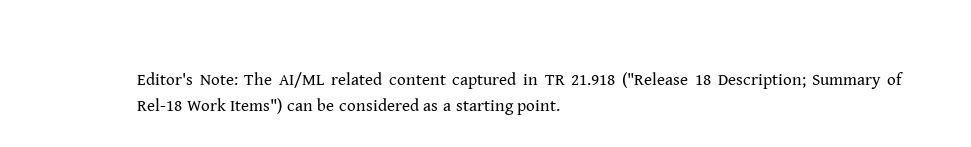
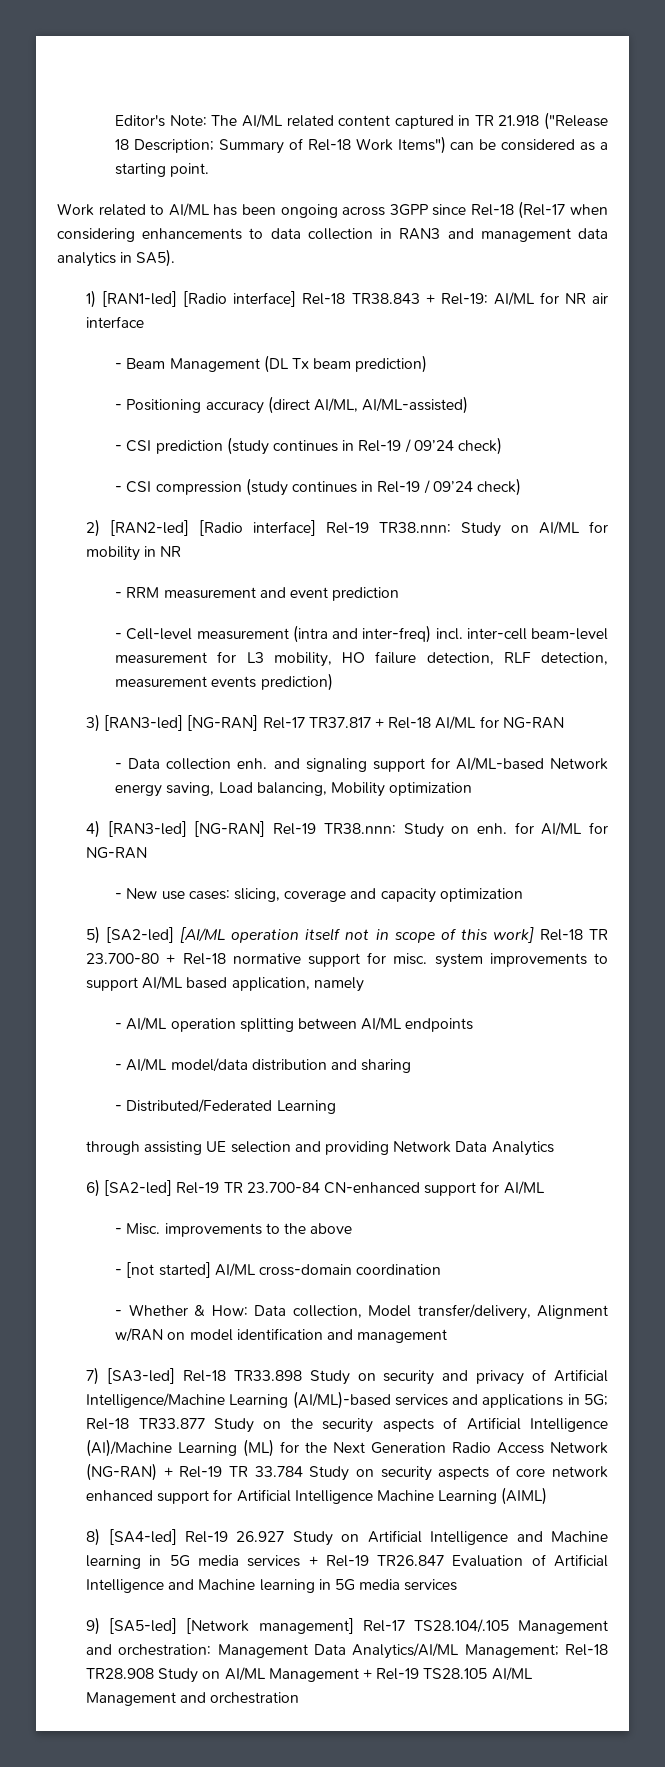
(561, 107) none -> [57,201,608,219] [57,228,608,242] [57,249,176,267] [86,290,609,308] [86,316,145,328] [115,355,428,373] [115,396,469,414] [115,437,502,455] [115,478,521,496] [86,519,608,537] [86,546,182,561] [115,587,400,601] [115,625,608,643] [115,651,608,667] [115,673,333,691] [86,714,564,732] [115,757,608,772] [115,782,473,797] [86,820,608,838] [86,847,148,859] [115,888,523,903] [86,926,608,944] [86,952,608,968] [86,976,364,992] [115,1017,474,1032] [115,1058,412,1073] [115,1099,336,1114] [86,1141,554,1156] [86,1179,545,1197] [115,1223,353,1237] [115,1262,442,1278] [115,1304,608,1320] [115,1328,448,1343] [86,1367,608,1385] [86,1391,608,1409] [86,1417,608,1433] [86,1439,608,1457] [86,1463,608,1481] [86,1487,548,1505] [86,1528,608,1546] [86,1554,608,1569] [86,1579,458,1593] [86,1617,608,1635] [86,1643,608,1659] [86,1667,533,1683] [86,1692,300,1706] // Work related to AI/ML has been ongoing across 3GPP since Rel-18 (Rel-17 when considering enhancements to data collection in RAN3 and management data analytics in SA5). // 1) [RAN1-led] [Radio interface] Rel-18 TR38.843 + Rel-19: AI/ML for NR air interface // - Beam Management (DL Tx beam prediction) // - Positioning accuracy (direct AI/ML, AI/ML-assisted) // - CSI prediction (study continues in Rel-19 / 09’24 check) // - CSI compression (study continues in Rel-19 / 09’24 check) // 2) [RAN2-led] [Radio interface] Rel-19 TR38.nnn: Study on AI/ML for mobility in NR // - RRM measurement and event prediction // - Cell-level measurement (intra and inter-freq) incl. inter-cell beam-level measurement for L3 mobility, HO failure detection, RLF detection, measurement events prediction) // 3) [RAN3-led] [NG-RAN] Rel-17 TR37.817 + Rel-18 AI/ML for NG-RAN // - Data collection enh. and signaling support for AI/ML-based Network energy saving, Load balancing, Mobility optimization // 4) [RAN3-led] [NG-RAN] Rel-19 TR38.nnn: Study on enh. for AI/ML for NG-RAN // - New use cases: slicing, coverage and capacity optimization // 5) [SA2-led] [AI/ML operation itself not in scope of this work] Rel-18 TR 23.700-80 + Rel-18 normative support for misc. system improvements to support AI/ML based application, namely // - AI/ML operation splitting between AI/ML endpoints // - AI/ML model/data distribution and sharing // - Distributed/Federated Learning // through assisting UE selection and providing Network Data Analytics // 6) [SA2-led] Rel-19 TR 23.700-84 CN-enhanced support for AI/ML // - Misc. improvements to the above // - [not started] AI/ML cross-domain coordination // - Whether & How: Data collection, Model transfer/delivery, Alignment w/RAN on model identification and management // 7) [SA3-led] Rel-18 TR33.898 Study on security and privacy of Artificial Intelligence/Machine Learning (AI/ML)-based services and applications in 5G; Rel-18 TR33.877 Study on the security aspects of Artificial Intelligence (AI)/Machine Learning (ML) for the Next Generation Radio Access Network (NG-RAN) + Rel-19 TR 33.784 Study on security aspects of core network enhanced support for Artificial Intelligence Machine Learning (AIML) // 8) [SA4-led] Rel-19 26.927 Study on Artificial Intelligence and Machine learning in 5G media services + Rel-19 TR26.847 Evaluation of Artificial Intelligence and Machine learning in 5G media services // 9) [SA5-led] [Network management] Rel-17 TS28.104/.105 Management and orchestration: Management Data Analytics/AI/ML Management; Rel-18 TR28.908 Study on AI/ML Management + Rel-19 TS28.105 AI/ML Management and orchestration

